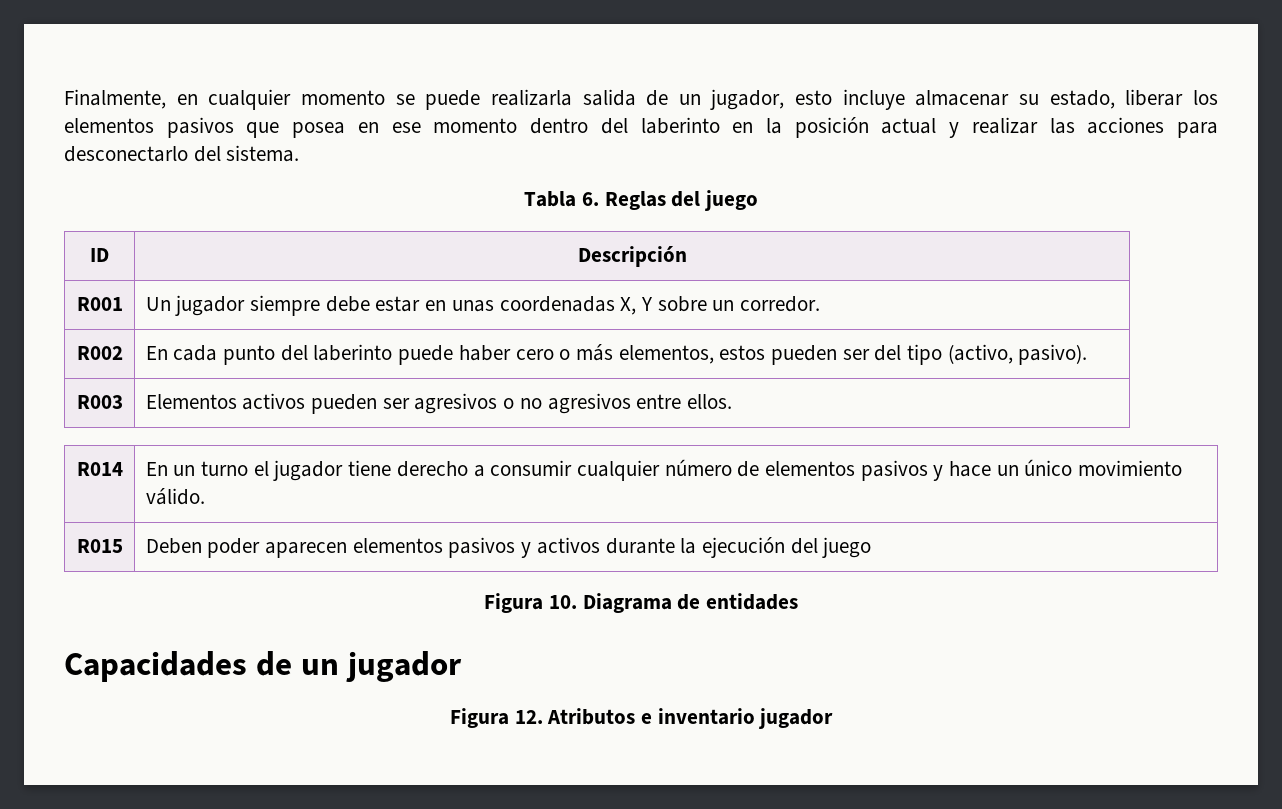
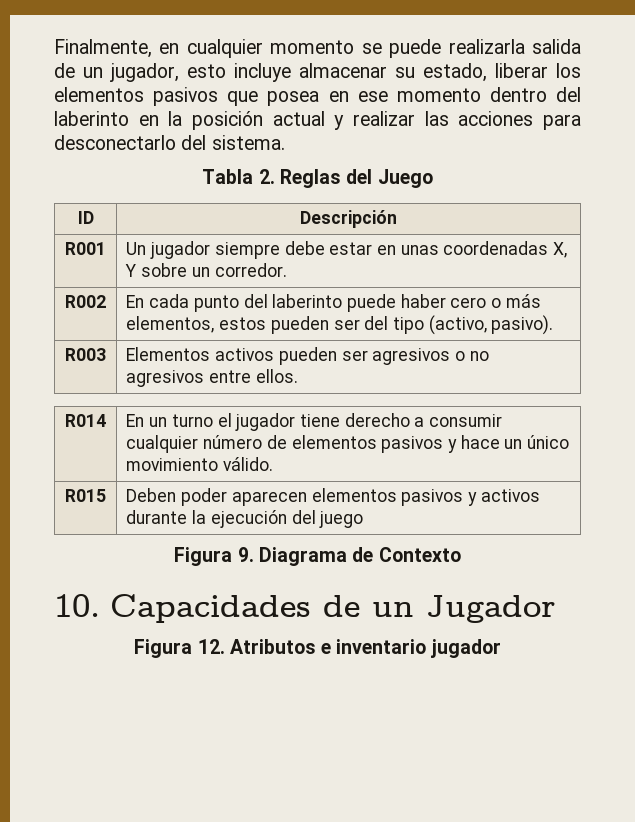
[581,192,599,206] 6. -> [258,169,275,184] 2.
[703,190,758,211] juego -> [377,169,433,188] Juego
[548,595,577,609] 10. -> [237,547,254,562] 9.
[705,593,798,610] entidades // -> [378,547,461,562] [54,594,100,617] Contexto // 10.
[345,651,462,682] jugador -> [425,595,556,623] Jugador

